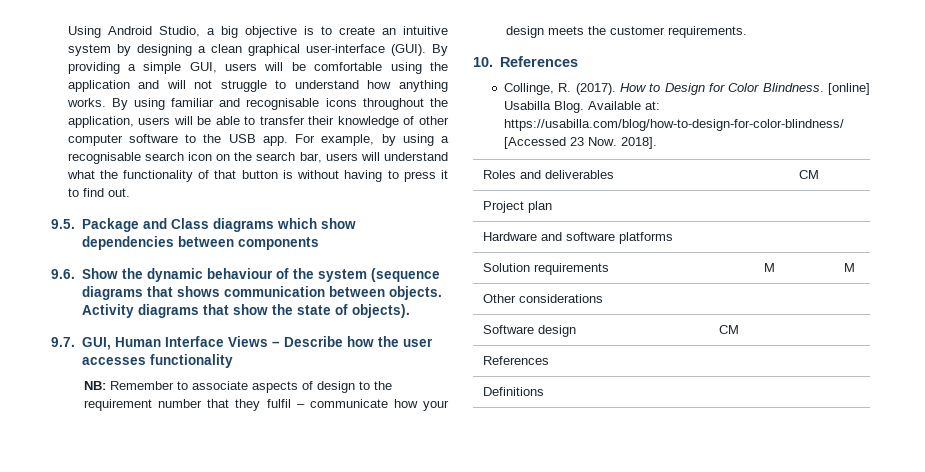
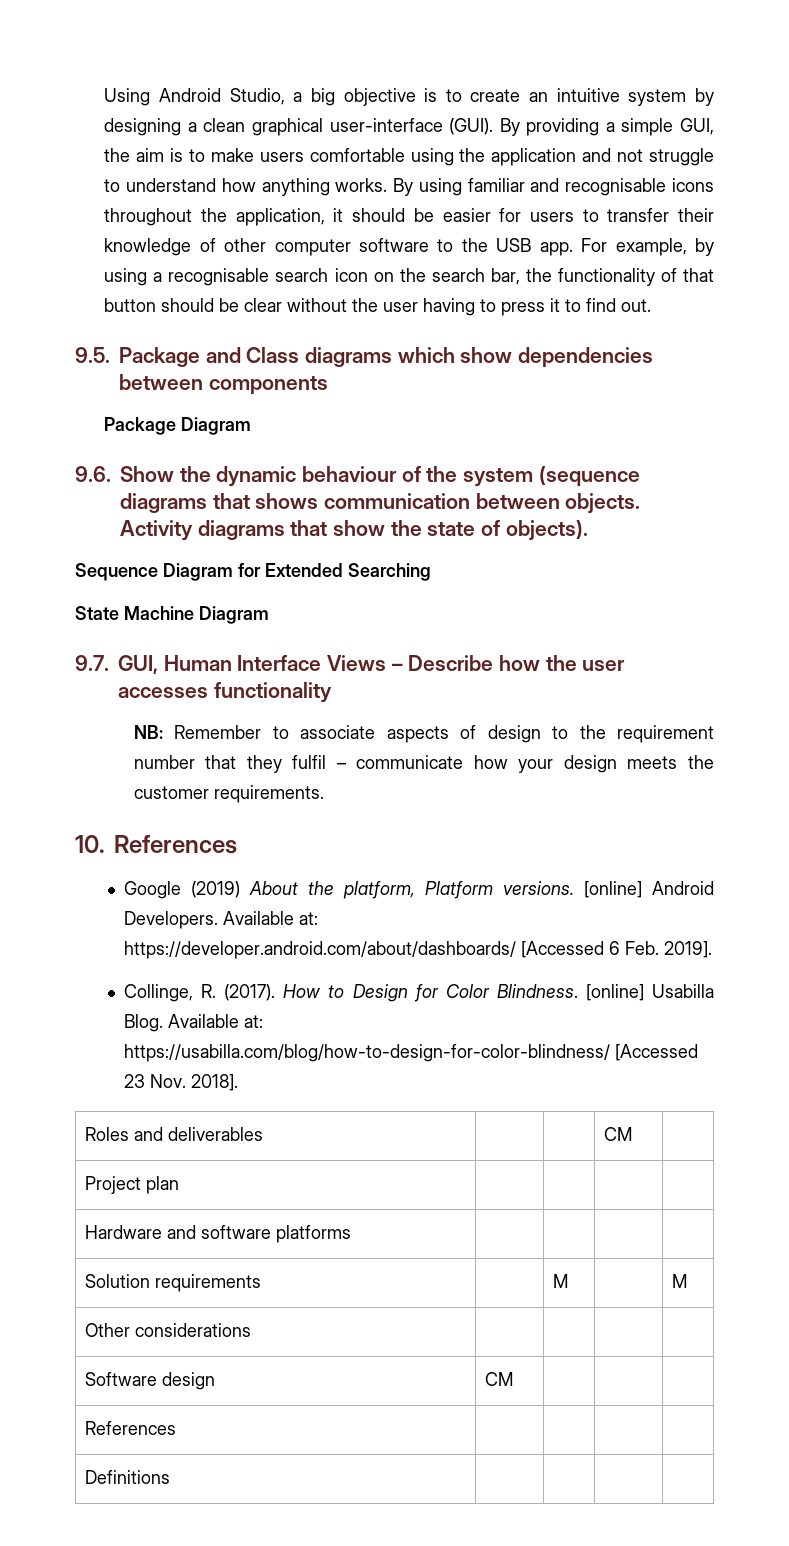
[225,62,306,71] users will be -> [104,148,304,162] the aim is to make users
[166,80,186,89] will -> (612, 155) none
[138,116,240,125] users will be able -> [333,208,574,222] it should be easier for users
[325,152,448,161] [66,170,95,179] users will understand what -> (520, 276) none
[282,170,340,179] is without -> [161,298,419,312] should be clear without the user
(319, 243) none -> [104,417,252,435] // Package Diagram
(410, 311) none -> [75,563,431,581] [75,606,269,624] // Sequence Diagram for Extended Searching // State Machine Diagram
(578, 61) none -> [124,881,714,899] [124,911,319,929] [124,941,713,959] // Google (2019) About the platform, Platform versions. [online] Android Developers. Available at: https://developer.android.com/about/dashboards/ [Accessed 6 Feb. 2019].
[587,137,617,146] Now. -> [150,1074,187,1088] Nov.

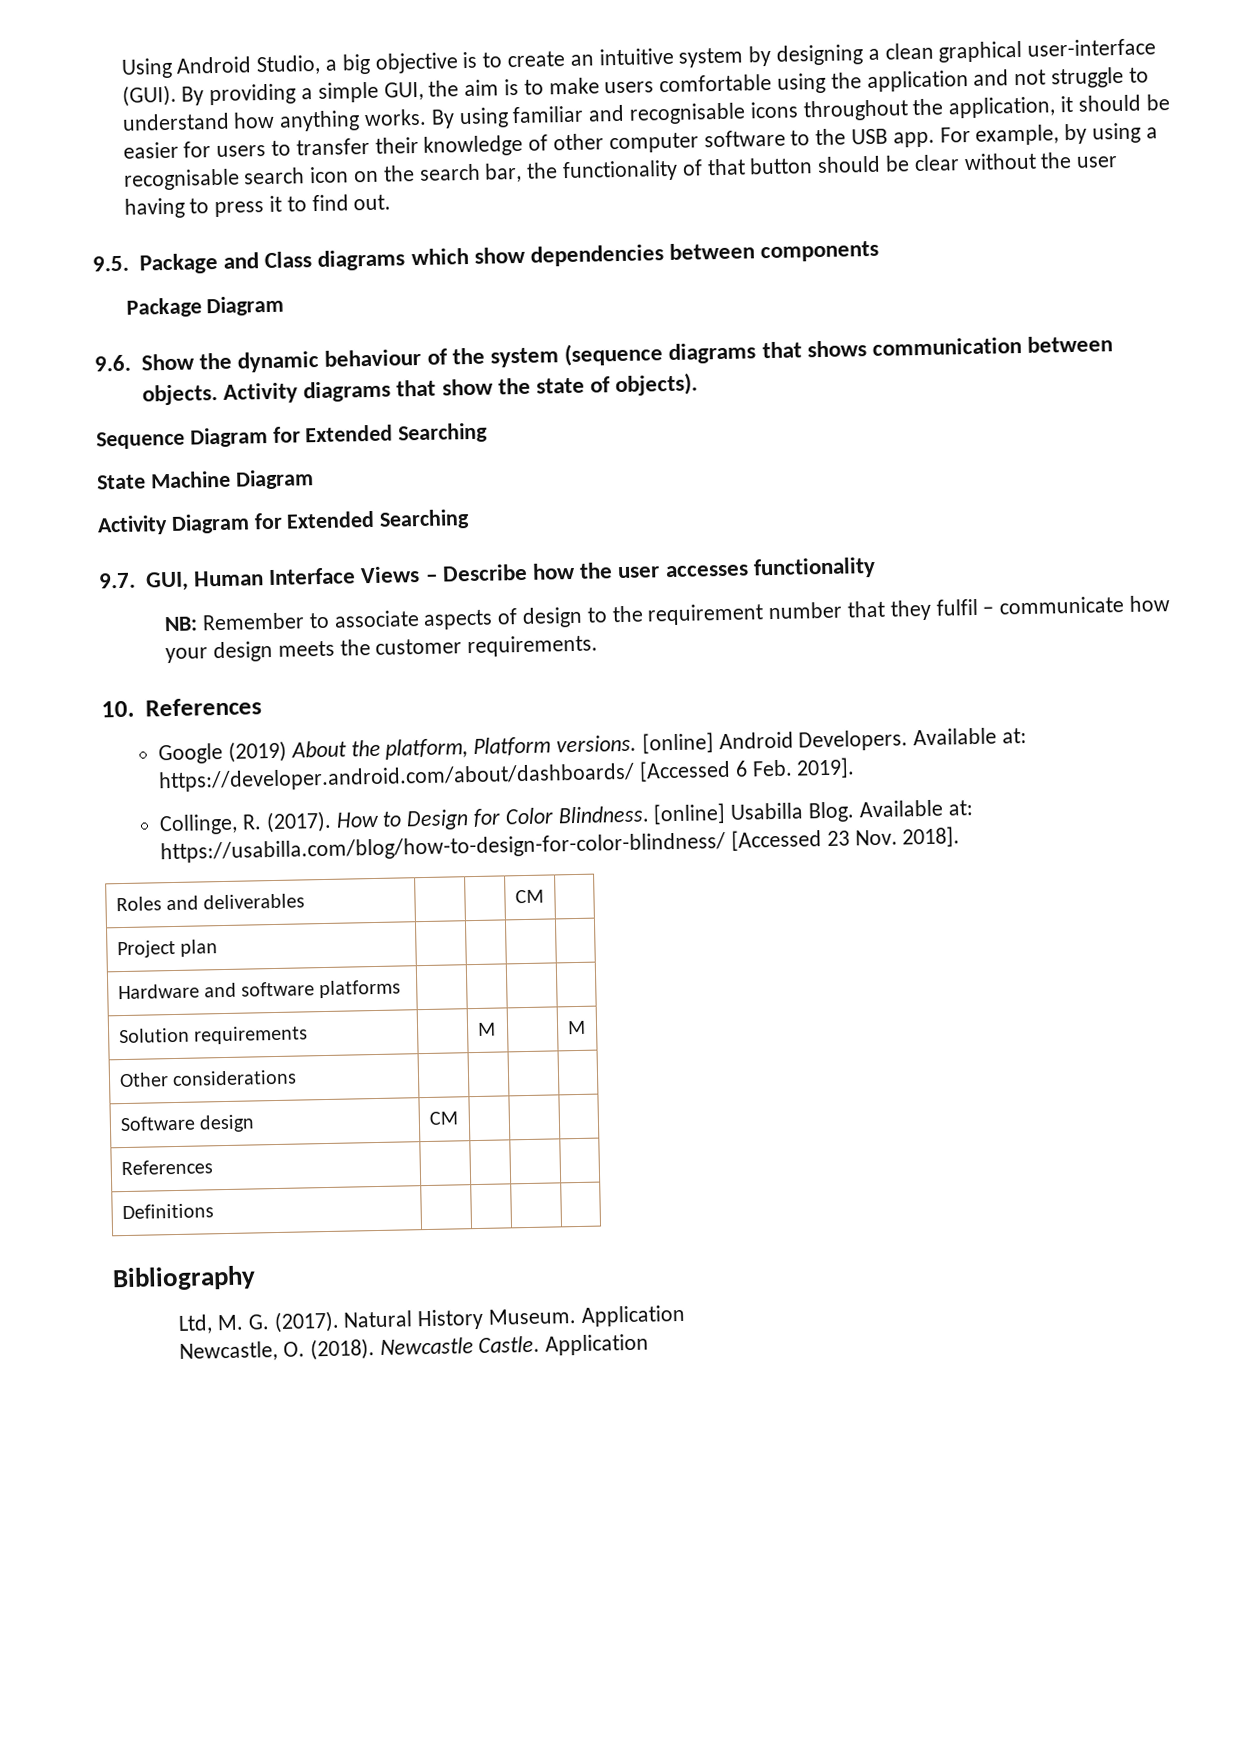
(269, 615) none -> [97,509,471,536] // Activity Diagram for Extended Searching
(171, 1477) none -> [112,1265,256,1292] [178,1304,686,1334] [179,1333,650,1362] // Bibliography // Ltd, M. G. (2017). Natural History Museum. Application // Newcastle, O. (2018). Newcastle Castle. Application

